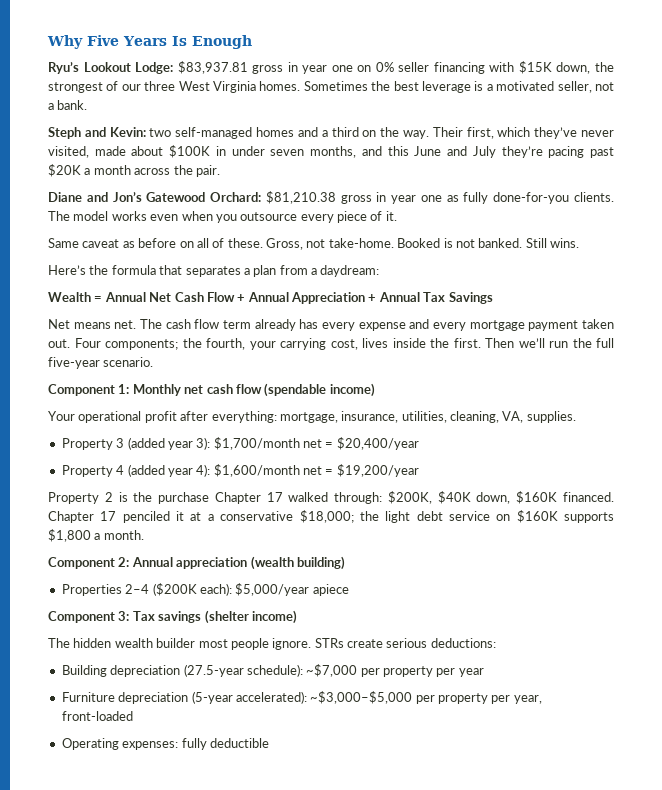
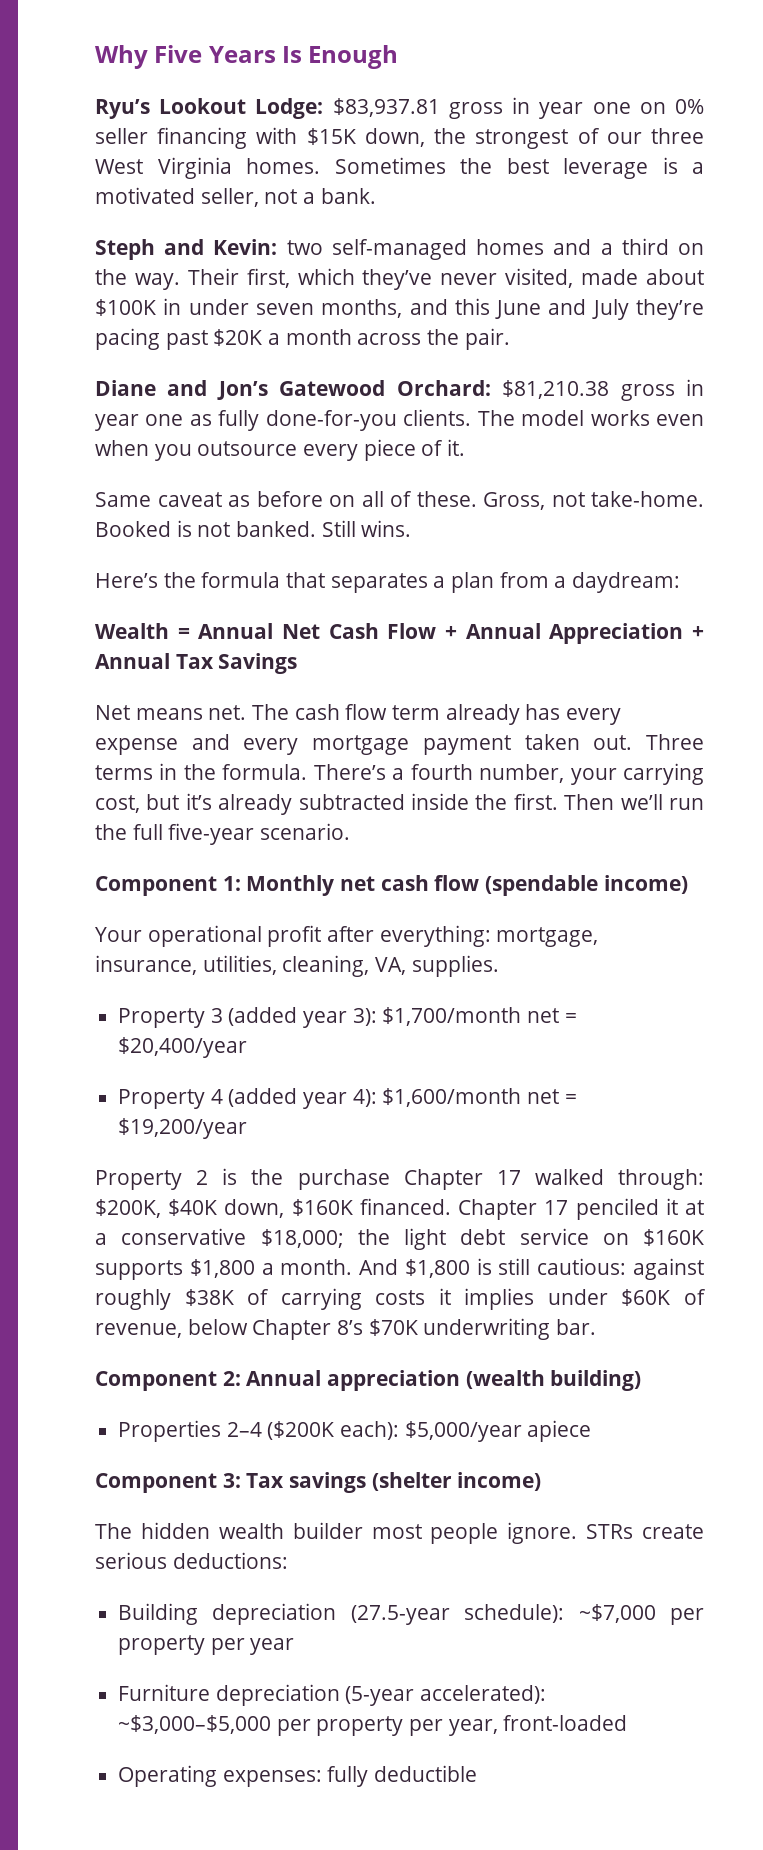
[74,338,388,350] Four components; the fourth, your carrying cost, lives -> [645,734,704,750] [95,763,705,785] [95,793,405,815] Three terms in the formula. There’s a fourth number, your carrying cost, but it’s already subtracted
(144, 535) none -> [359,1258,704,1280] [95,1288,706,1310] [95,1318,597,1340] And $1,800 is still cautious: against roughly $38K of carrying costs it implies under $60K of revenue, below Chapter 8’s $70K underwriting bar.

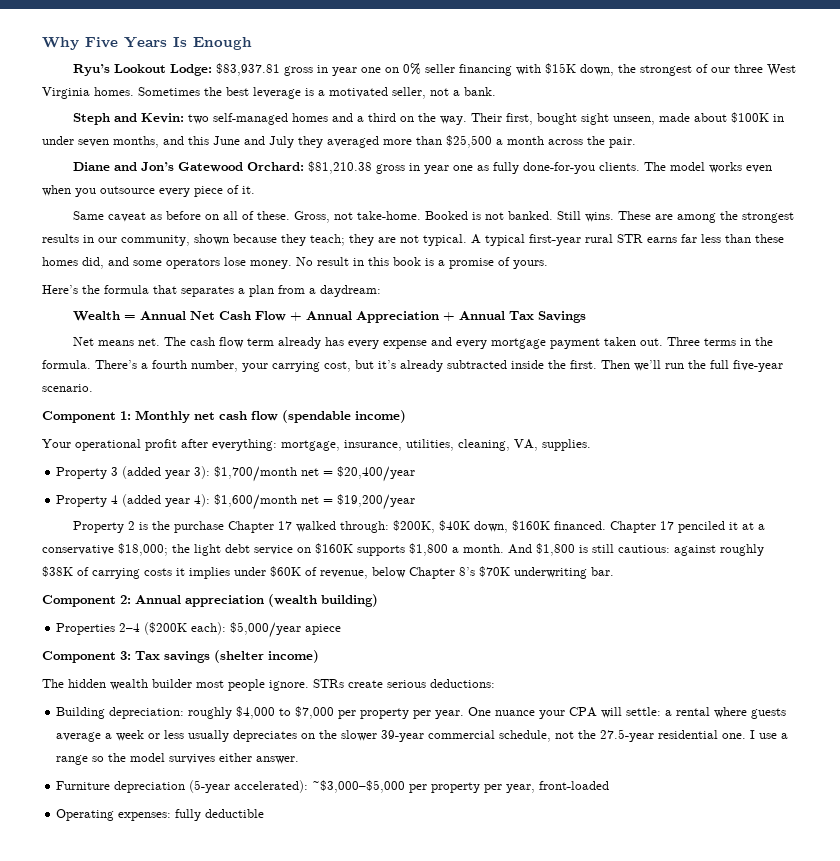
[297,268,574,290] which they’ve never visited, -> [536,113,655,125] bought sight unseen,
[635,299,704,320] [95,328,263,350] they’re pacing past $20K -> [298,135,492,148] they averaged more than $25,500
(412, 528) none -> [617,211,794,223] [42,234,784,246] [42,257,548,269] These are among the strongest results in our community, shown because they teach; they are not typical. A typical first-year rural STR earns far less than these homes did, and some operators lose money. No result in this book is a promise of yours.
[212,1603,704,1625] [118,1635,295,1655] depreciation (27.5-year schedule): ~$7,000 per property per year -> [109,706,787,719] [56,729,789,742] [56,753,300,765] depreciation: roughly $4,000 to $7,000 per property per year. One nuance your CPA will settle: a rental where guests average a week or less usually depreciates on the slower 39-year commercial schedule, not the 27.5-year residential one. I use a range so the model survives either answer.

